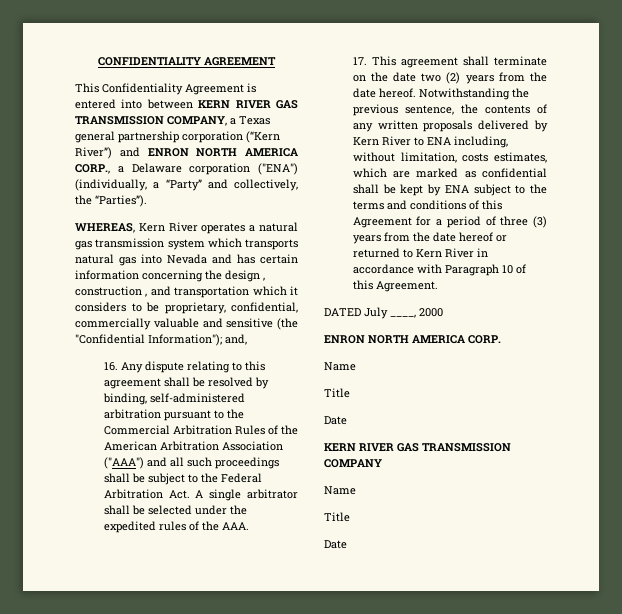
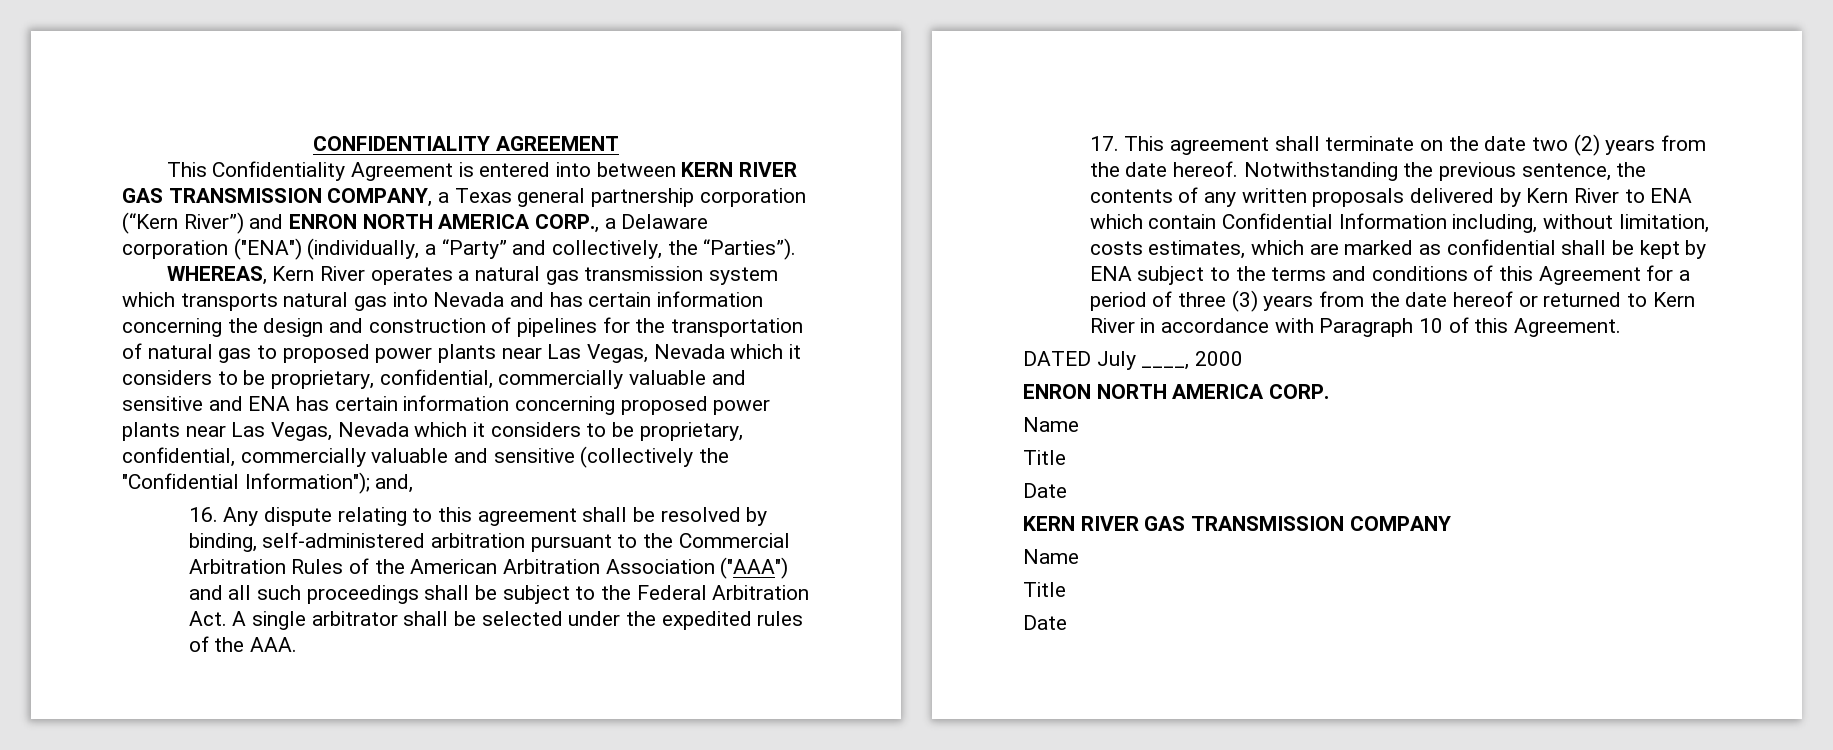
[263,277,265,281] [75,286,250,298] , construction , and transportation -> [329,317,804,337] [122,343,725,363] and construction of pipelines for the transportation of natural gas to proposed power plants near Las Vegas, Nevada
[277,318,298,330] (the -> [208,395,771,415] [122,422,743,441] [122,446,730,468] and ENA has certain information concerning proposed power plants near Las Vegas, Nevada which it considers to be proprietary, confidential, commercially valuable and sensitive (collectively the
(451, 141) none -> [1089,213,1447,229] which contain Confidential Information

